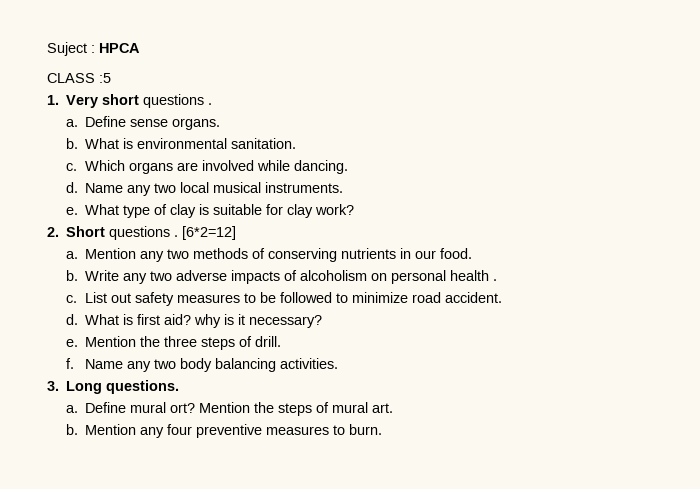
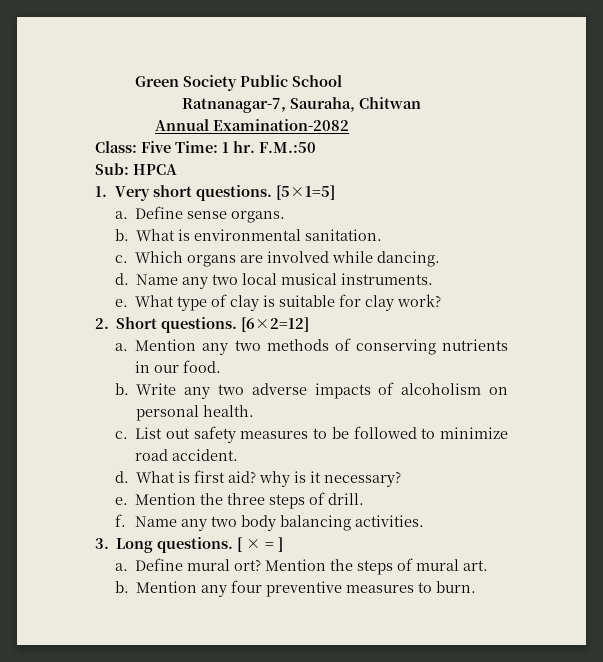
[47,42,95,56] Suject : -> [134,75,342,91] [182,97,421,113] [154,119,349,131] [95,141,316,153] [95,163,129,175] Green Society Public School // Ratnanagar-7, Sauraha, Chitwan // Annual Examination-2082 // Class: Five Time: 1 hr. F.M.:50 // Sub:
[47,73,111,83] // CLASS :5 -> (177, 169) none
[143,94,213,108] questions . -> [195,185,335,201] questions. [5×1=5]
[109,226,237,240] questions . [6*2=12] -> [161,317,310,333] questions. [6×2=12]
[450,270,498,281] health . -> [203,405,255,417] health.
(180, 387) none -> [237,537,284,552] [ × = ]

